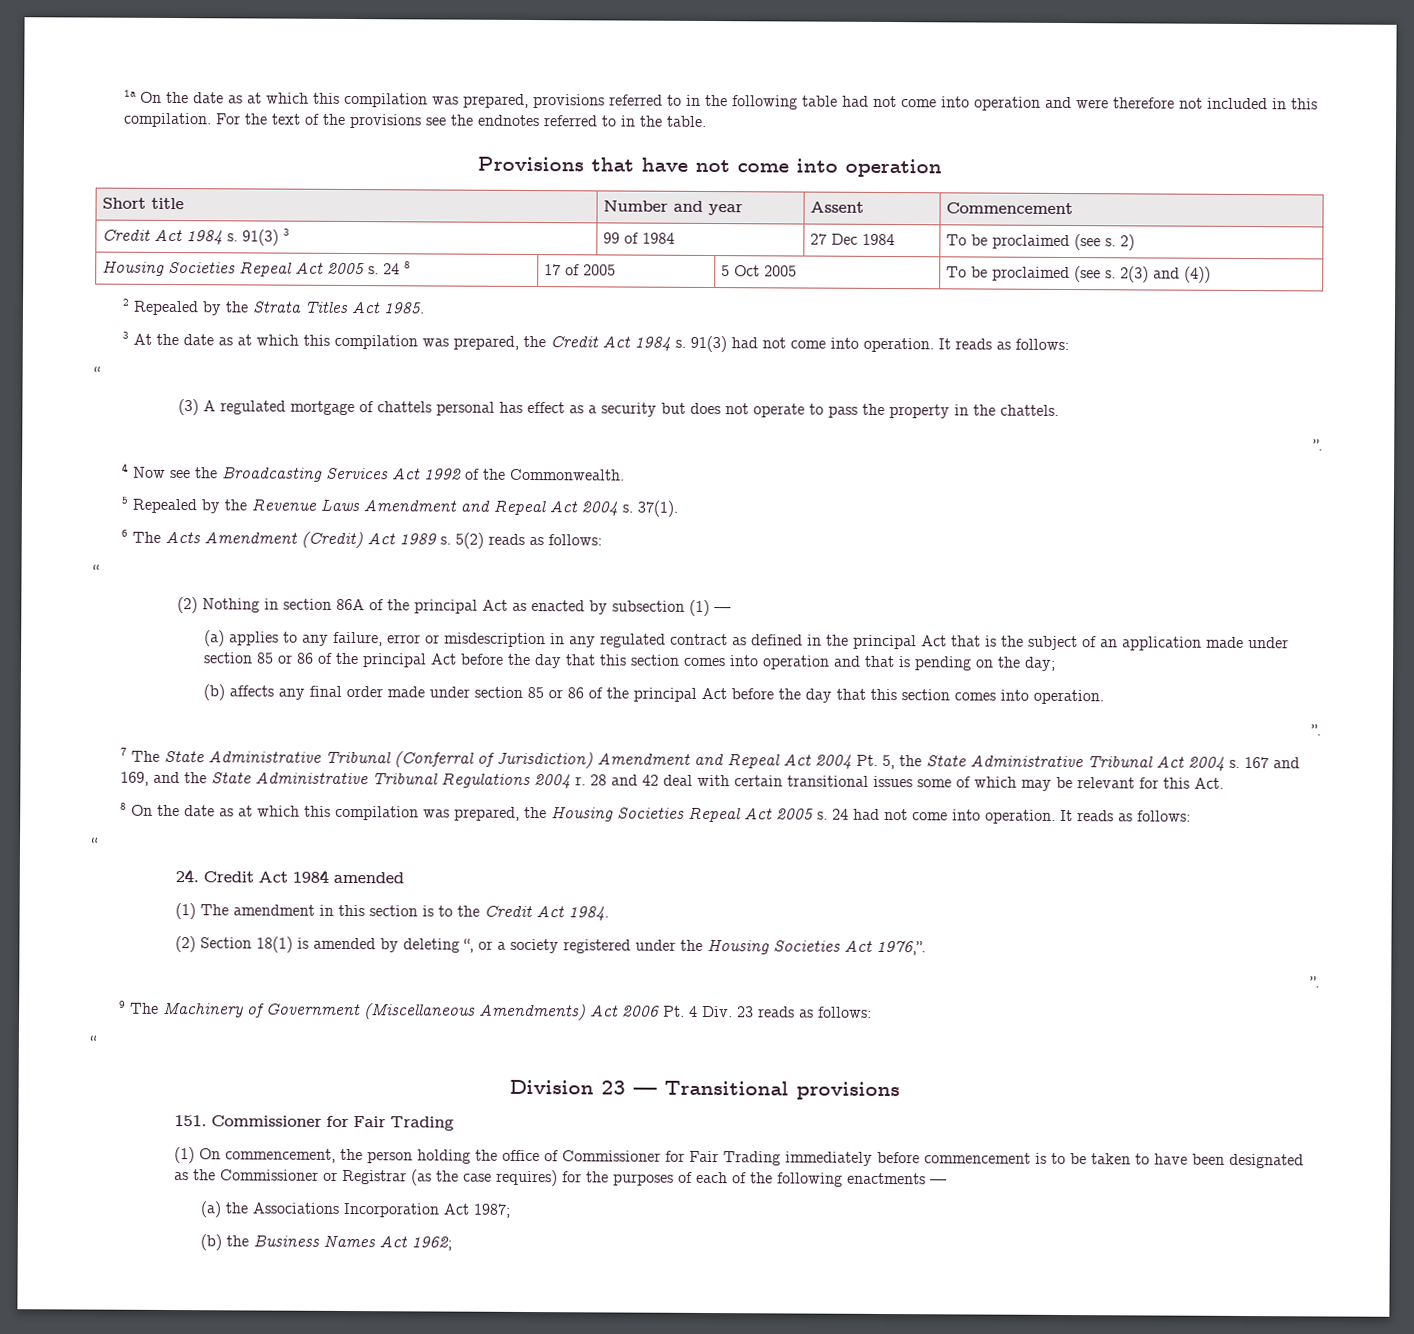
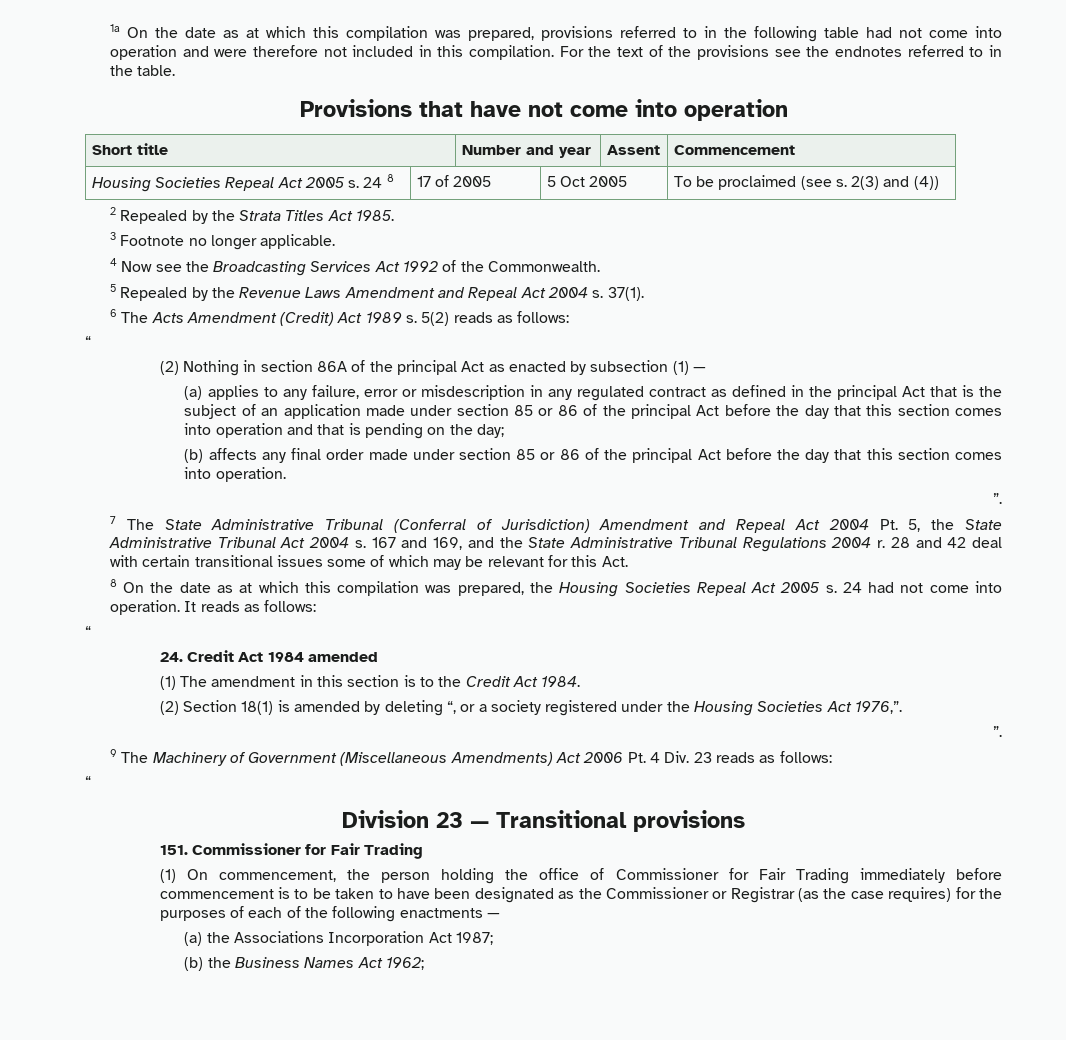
[102,228,291,246] [603,232,676,244] [810,233,896,246] [946,234,1136,251] // Credit Act 1984 s. 91(3) 3 | 99 of 1984 | 27 Dec 1984 | To be proclaimed (see s. 2) -> (795, 150) none
[132,333,1069,353] [93,366,101,378] [177,399,1059,419] [1313,439,1323,451] At the date as at which this compilation was prepared, the Credit Act 1984 s. 91(3) had not come into operation. It reads as follows: // “ // (3) A regulated mortgage of chattels personal has effect as a security but does not operate to pass the property in the chattels. // ”. -> [120,234,336,250] Footnote no longer applicable.

